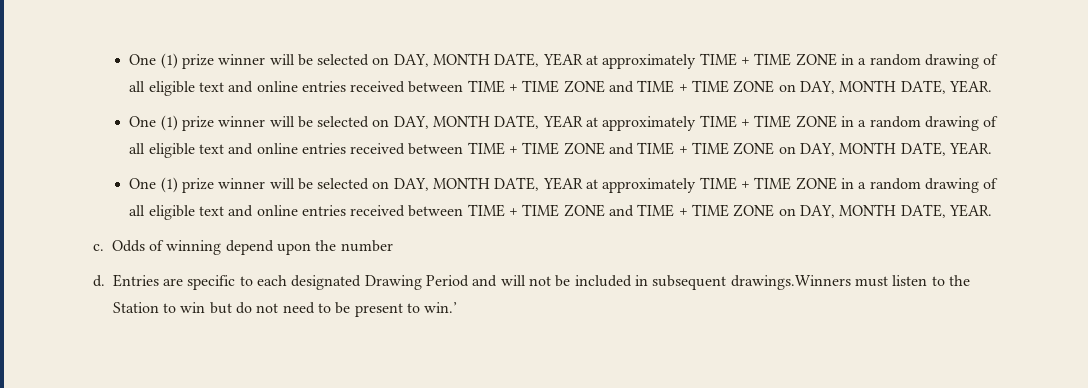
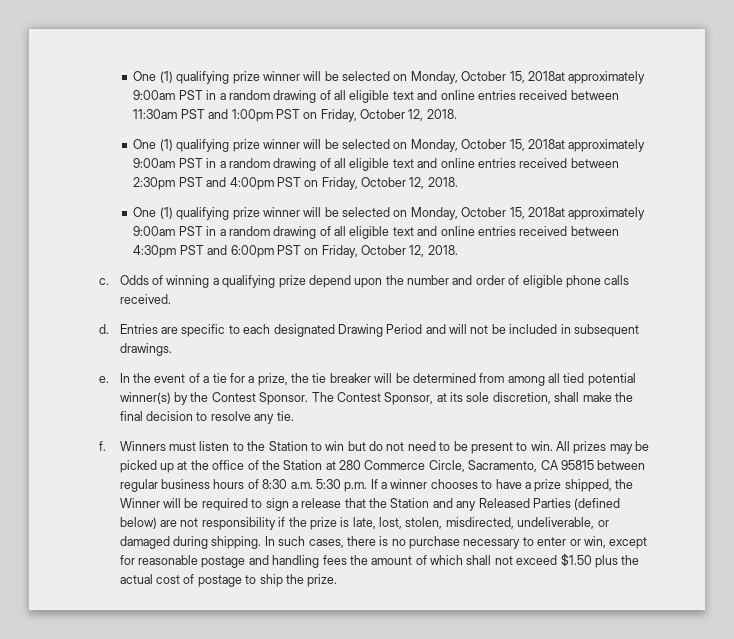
[129,53,837,69] One (1) prize winner will be selected on DAY, MONTH DATE, YEAR at approximately TIME + TIME ZONE -> [133,71,646,84] [133,90,203,100] One (1) qualifying prize winner will be selected on Monday, October 15, 2018at approximately 9:00am PST
[467,80,992,94] [129,115,837,131] TIME + TIME ZONE and TIME + TIME ZONE on DAY, MONTH DATE, YEAR. // One (1) prize winner will be selected on DAY, MONTH DATE, YEAR at approximately TIME + TIME ZONE -> [133,109,457,122] [133,139,646,152] [133,158,203,168] 11:30am PST and 1:00pm PST on Friday, October 12, 2018. // One (1) qualifying prize winner will be selected on Monday, October 15, 2018at approximately 9:00am PST
[467,142,992,156] [129,177,837,193] TIME + TIME ZONE and TIME + TIME ZONE on DAY, MONTH DATE, YEAR. // One (1) prize winner will be selected on DAY, MONTH DATE, YEAR at approximately TIME + TIME ZONE -> [133,177,458,190] [133,207,646,220] [133,226,203,236] 2:30pm PST and 4:00pm PST on Friday, October 12, 2018. // One (1) qualifying prize winner will be selected on Monday, October 15, 2018at approximately 9:00am PST
[467,204,992,218] TIME + TIME ZONE and TIME + TIME ZONE on DAY, MONTH DATE, YEAR. -> [133,245,458,258] 4:30pm PST and 6:00pm PST on Friday, October 12, 2018.
(222, 247) none -> [212,275,306,288] a qualifying prize
(393, 246) none -> [452,275,630,288] [119,294,171,304] and order of eligible phone calls received.
[730,275,851,290] drawings.Winners -> [119,343,172,356] [98,373,636,386] [119,392,633,405] [119,411,294,424] [98,441,166,451] drawings. // e. In the event of a tie for a prize, the tie breaker will be determined from among all tied potential winner(s) by the Contest Sponsor. The Contest Sponsor, at its sole discretion, shall make the final decision to resolve any tie. // f. Winners
[424,302,458,313] win.’ -> [530,441,650,454] [119,460,646,473] [119,479,634,492] [119,498,621,511] [119,517,609,530] [119,536,648,549] [119,553,640,568] [119,574,338,587] win. All prizes may be picked up at the office of the Station at 280 Commerce Circle, Sacramento, CA 95815 between regular business hours of 8:30 a.m. 5:30 p.m. If a winner chooses to have a prize shipped, the Winner will be required to sign a release that the Station and any Released Parties (defined below) are not responsibility if the prize is late, lost, stolen, misdirected, undeliverable, or damaged during shipping. In such cases, there is no purchase necessary to enter or win, except for reasonable postage and handling fees the amount of which shall not exceed $1.50 plus the actual cost of postage to ship the prize.

